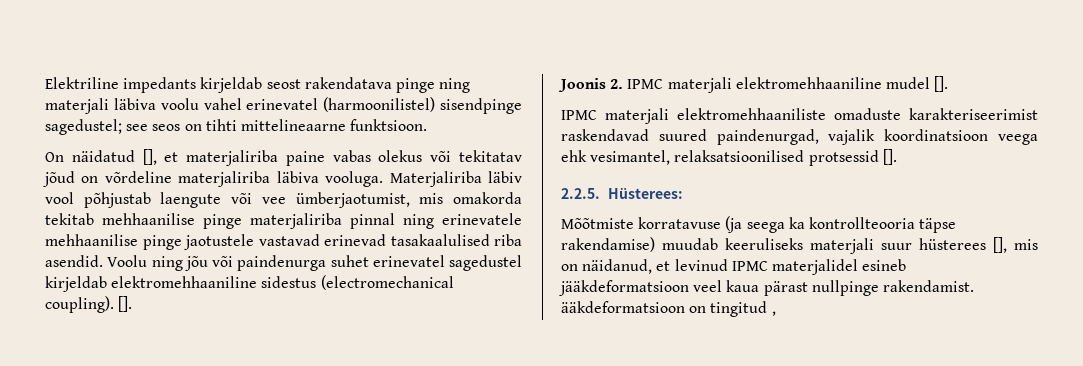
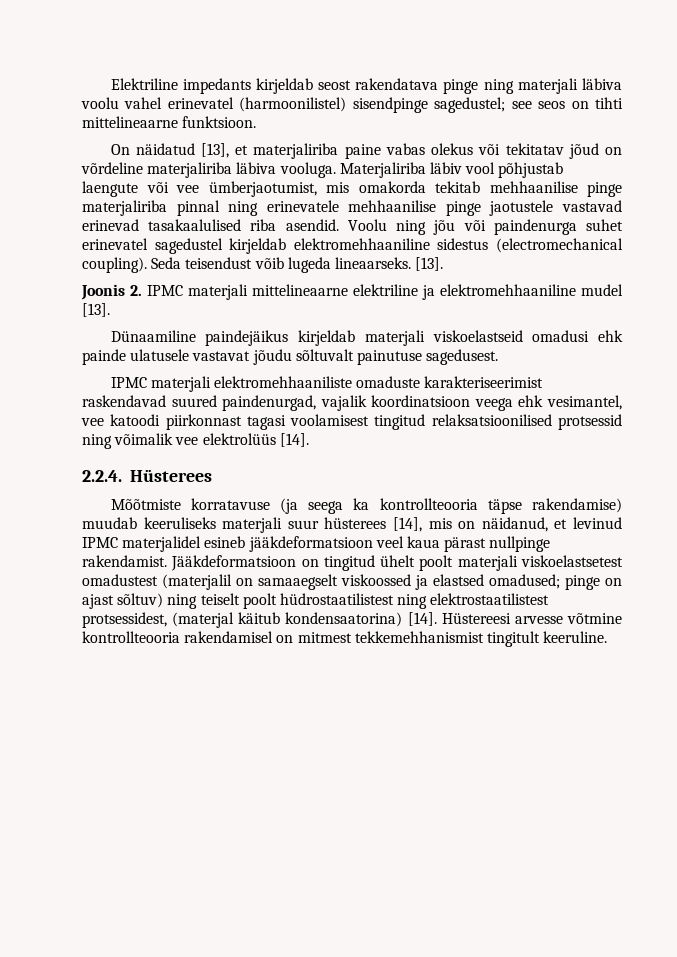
[142,149,157,165] [], -> [201,143,230,158] [13],
[118,296,133,312] [558,76,949,93] []. // Joonis 2. IPMC materjali elektromehhaaniline mudel []. -> [151,257,444,273] [81,284,623,300] [82,303,110,317] [110,330,624,346] [82,349,499,365] Seda teisendust võib lugeda lineaarseks. [13]. // Joonis 2. IPMC materjali mittelineaarne elektriline ja elektromehhaaniline mudel [13]. // Dünaamiline paindejäikus kirjeldab materjali viskoelastseid omadusi ehk painde ulatusele vastavat jõudu sõltuvalt painutuse sagedusest.
[674,149,897,166] [561,187,683,199] relaksatsioonilised protsessid []. // 2.2.5. Hüsterees: -> [81,414,622,430] [82,433,309,449] [82,469,212,482] vee katoodi piirkonnast tagasi voolamisest tingitud relaksatsioonilised protsessid ning võimalik vee elektrolüüs [14]. // 2.2.4. Hüsterees
[993,237,1007,253] [], -> [393,517,422,532] [14],
[561,301,685,313] ääkdeformatsioon -> [171,555,297,571] Jääkdeformatsioon
[771,311,776,316] , -> [380,555,623,571] [82,574,622,590] [82,593,550,609] [82,612,622,628] [82,631,608,647] ühelt poolt materjali viskoelastsetest omadustest (materjalil on samaaegselt viskoossed ja elastsed omadused; pinge on ajast sõltuv) ning teiselt poolt hüdrostaatilistest ning elektrostaatilistest protsessidest, (materjal käitub kondensaatorina) [14]. Hüstereesi arvesse võtmine kontrollteooria rakendamisel on mitmest tekkemehhanismist tingitult keeruline.

